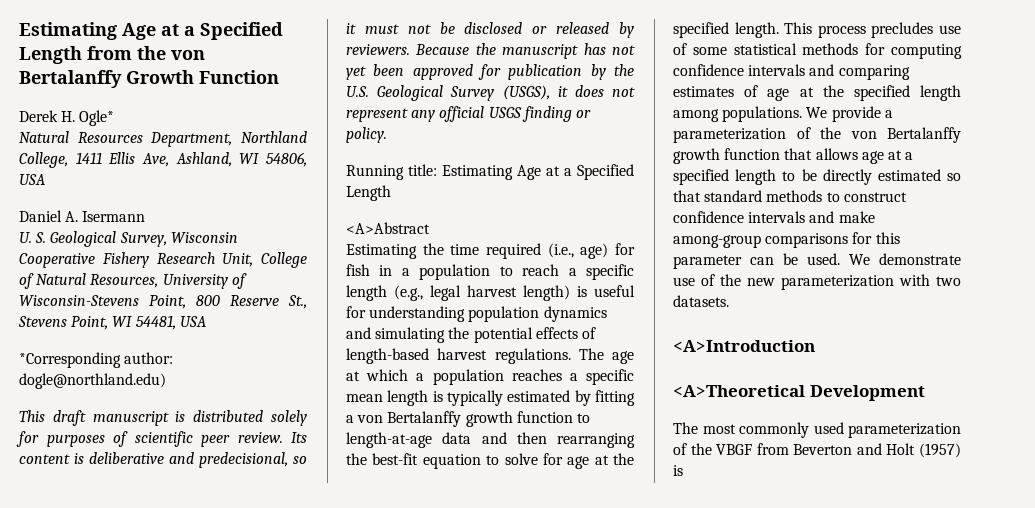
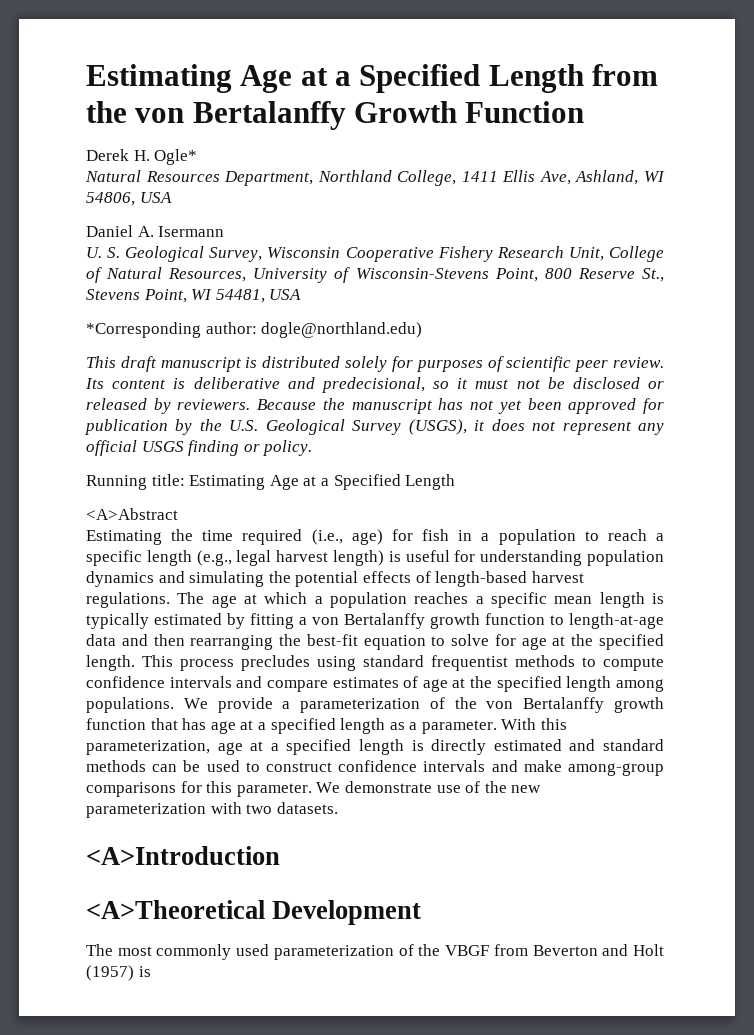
[939,25,961,34] [673,43,962,59] [673,64,910,80] use of some statistical methods for computing confidence intervals and comparing -> [317,655,664,671] [86,676,328,692] using standard frequentist methods to compute confidence intervals and compare
[815,148,914,164] [673,169,961,185] [673,190,823,202] allows age at a specified length to be directly estimated so that standard methods -> [182,718,568,734] [86,739,665,755] [86,760,240,772] has age at a specified length as a parameter. With this parameterization, age at a specified length is directly estimated and standard methods can be used
[673,253,840,269] parameter can be used. -> [236,783,312,797] parameter.

